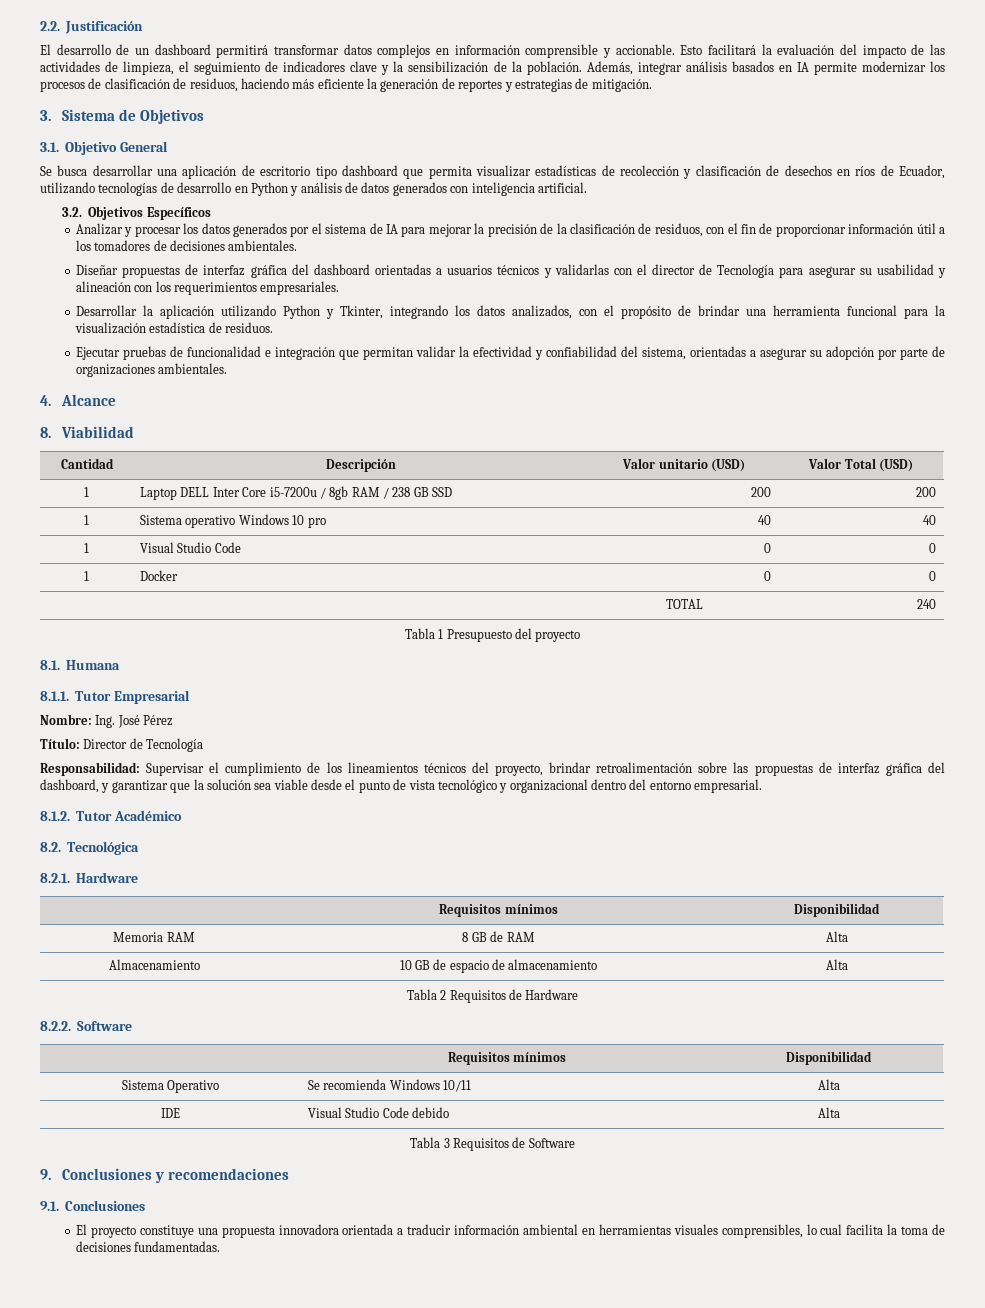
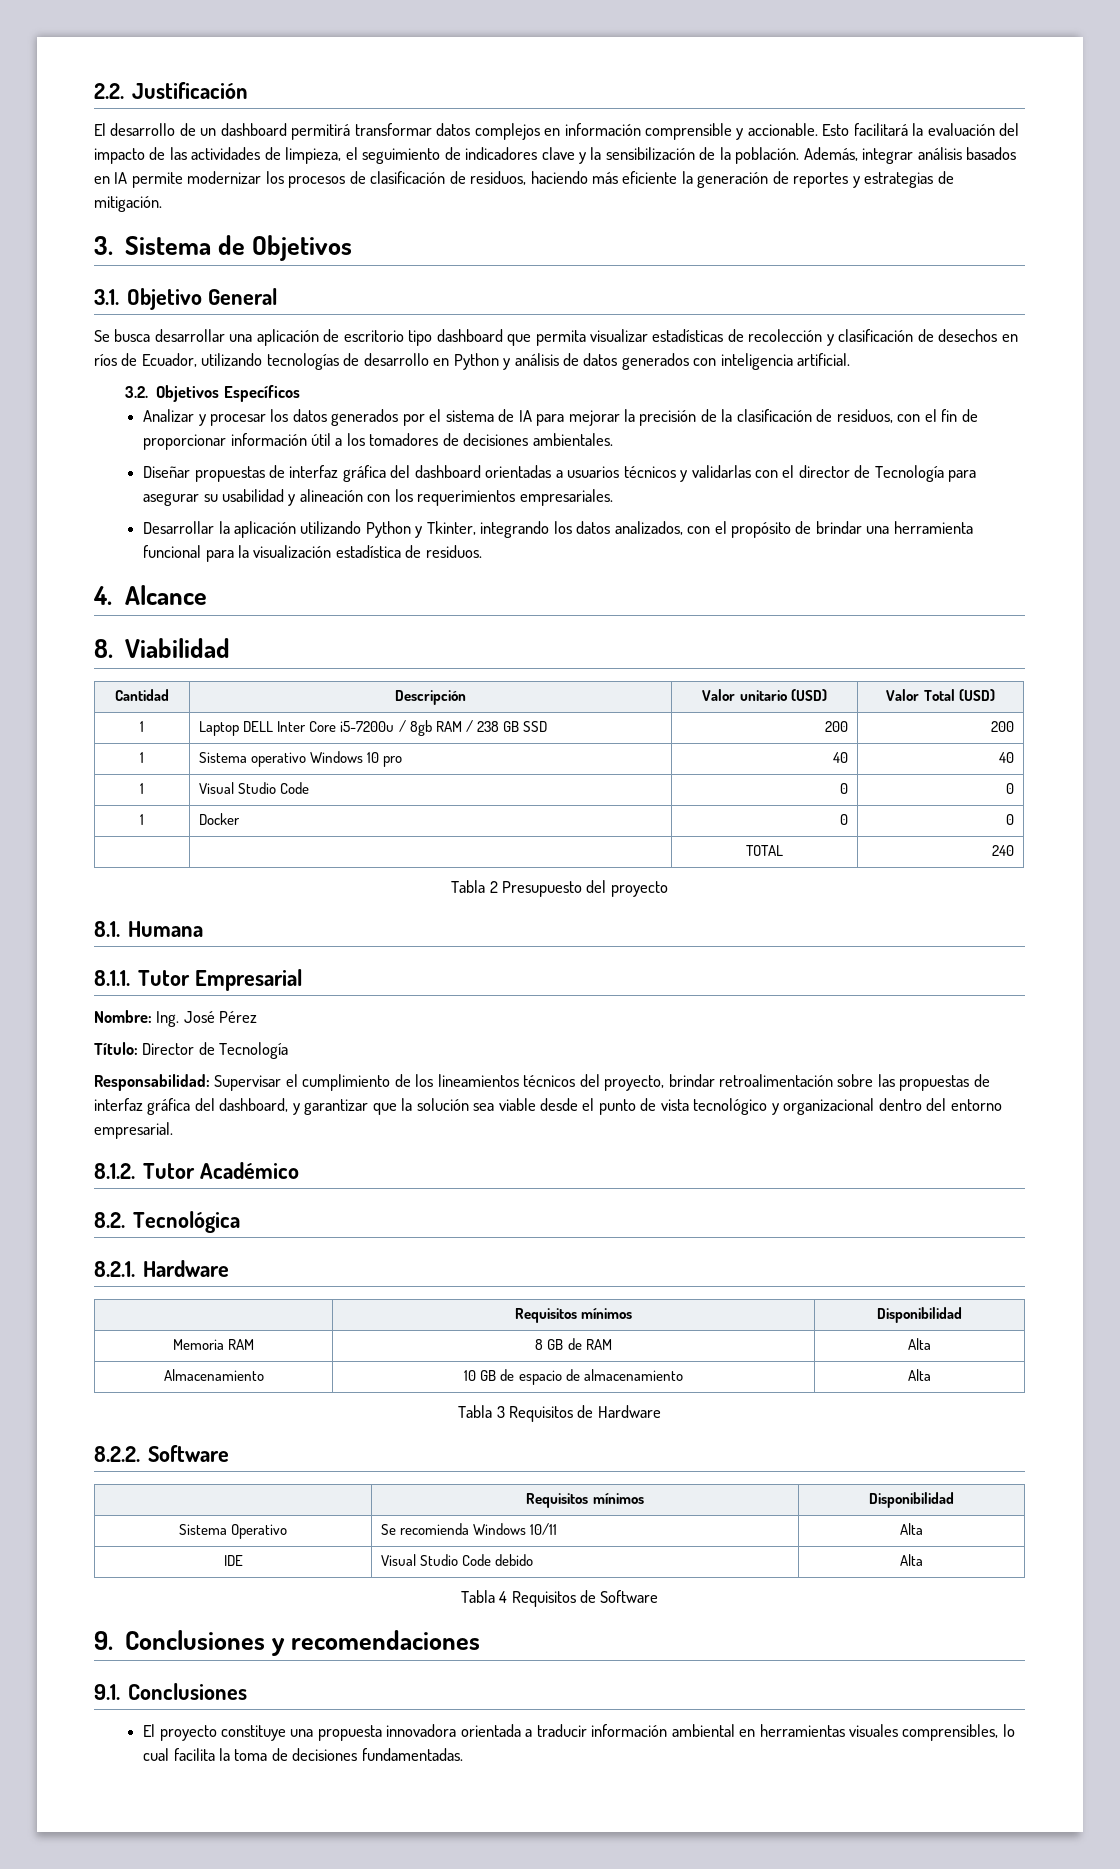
[75,346,946,360] [75,363,228,377] // Ejecutar pruebas de funcionalidad e integración que permitan validar la efectividad y confiabilidad del sistema, orientadas a asegurar su adopción por parte de organizaciones ambientales. -> (482, 551) none
[438,629,444,639] 1 -> [489,881,498,893] 2
[440,990,447,1000] 2 -> [496,1406,505,1418] 3
[443,1138,450,1148] 3 -> [499,1591,508,1603] 4

